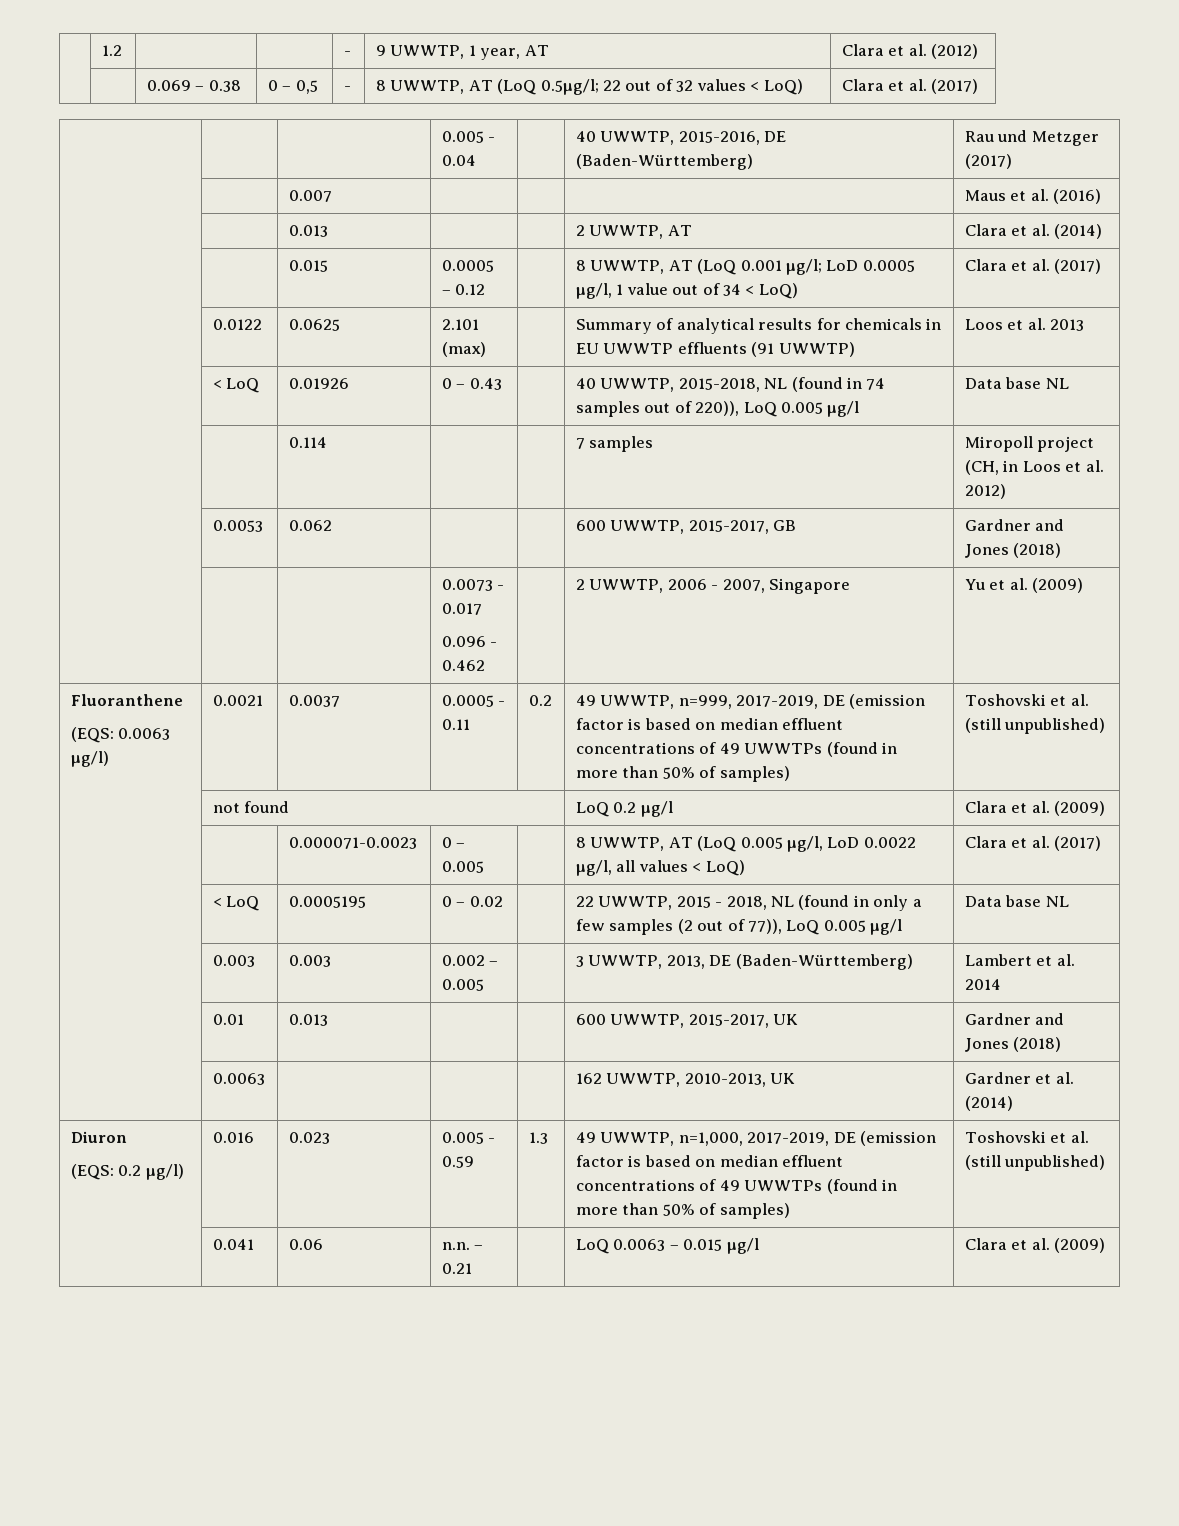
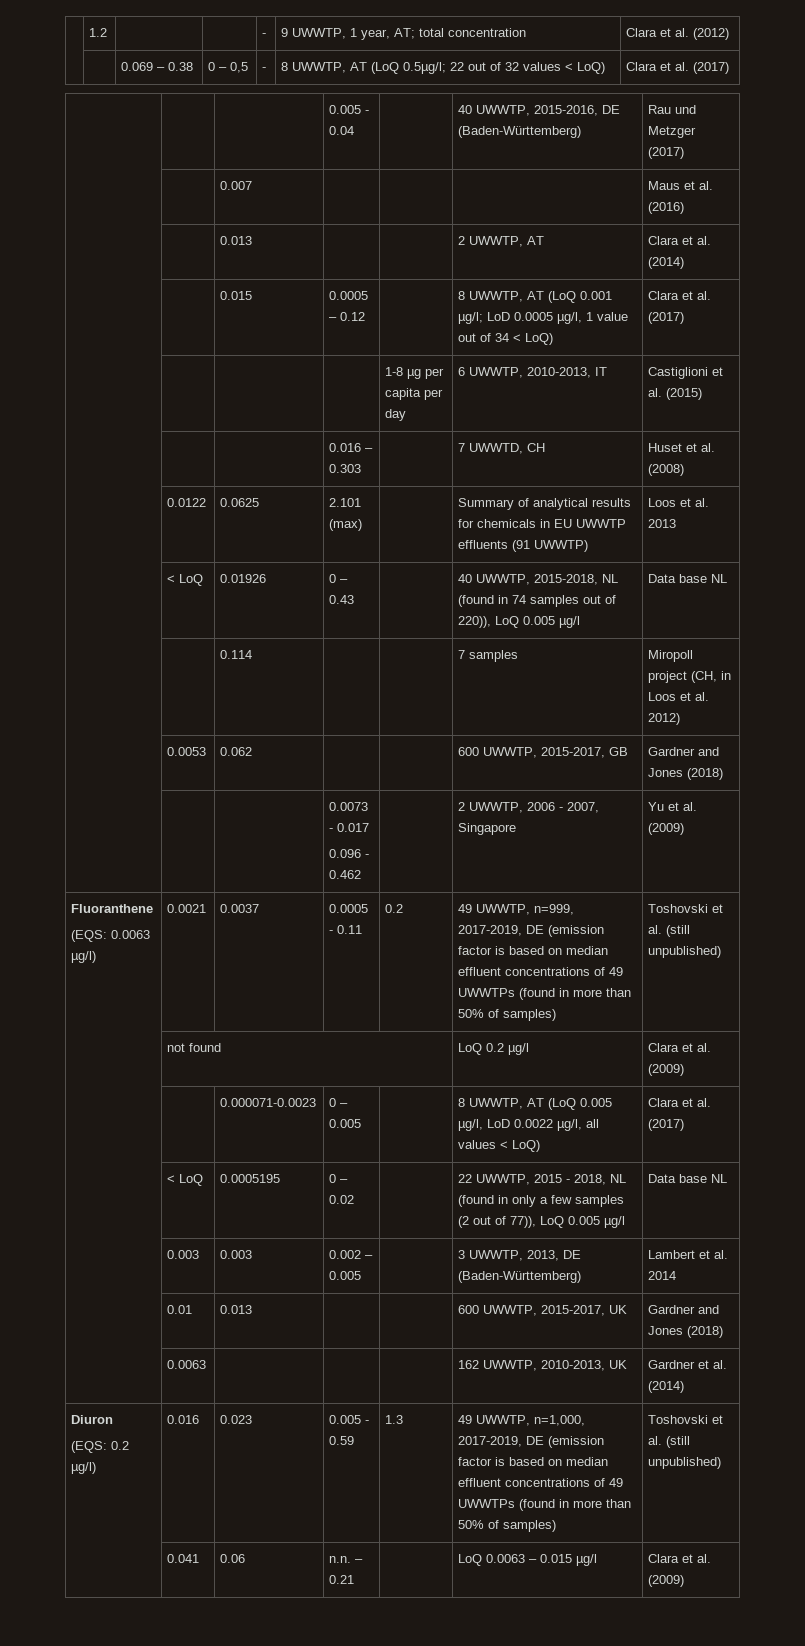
[524,45,549,56] AT -> [394,28,527,39] AT; total concentration
(1102, 266) none -> [385,367,445,379] [385,388,444,400] [385,409,407,421] [458,367,608,378] [648,367,724,379] [648,388,703,400] [329,443,374,452] [329,464,362,473] [458,443,546,454] [648,443,716,452] [648,464,685,476] // | | | | 1-8 µg per capita per day | 6 UWWTP, 2010-2013, IT | Castiglioni et al. (2015) // | | | 0.016 – 0.303 | | 7 UWWTD, CH | Huset et al. (2008)

